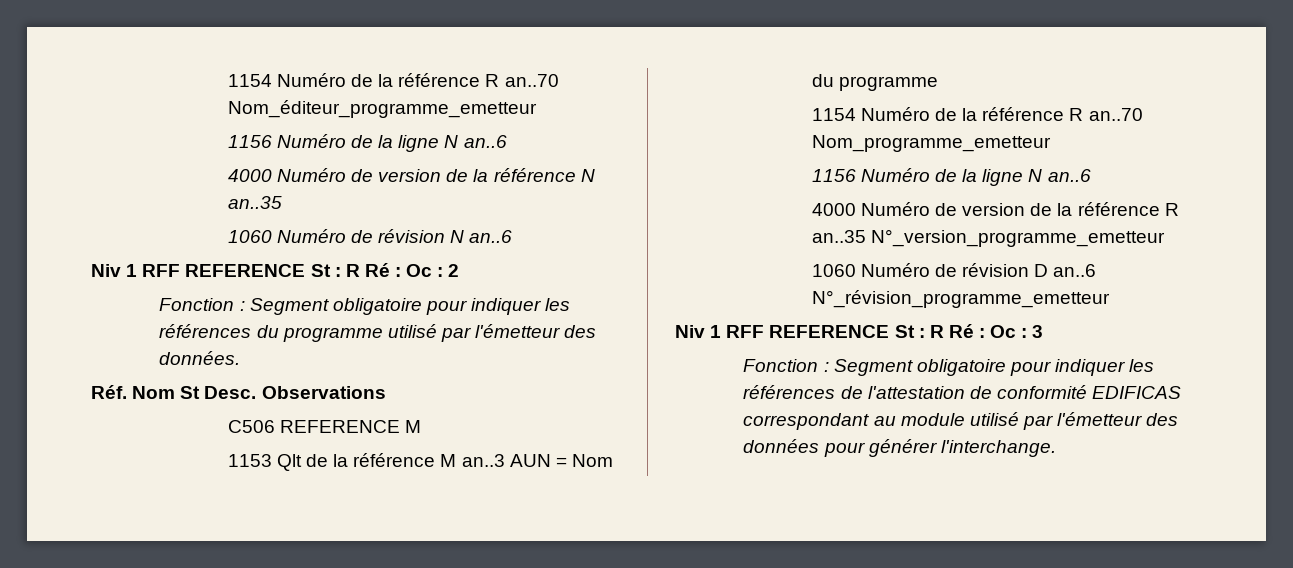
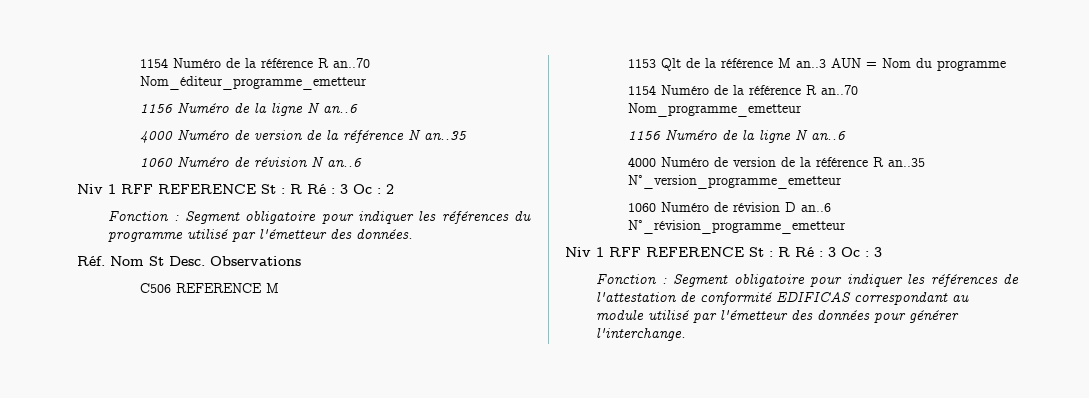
(402, 272) none -> [340,184,348,194] 3
(986, 333) none -> [828,247,836,257] 3

